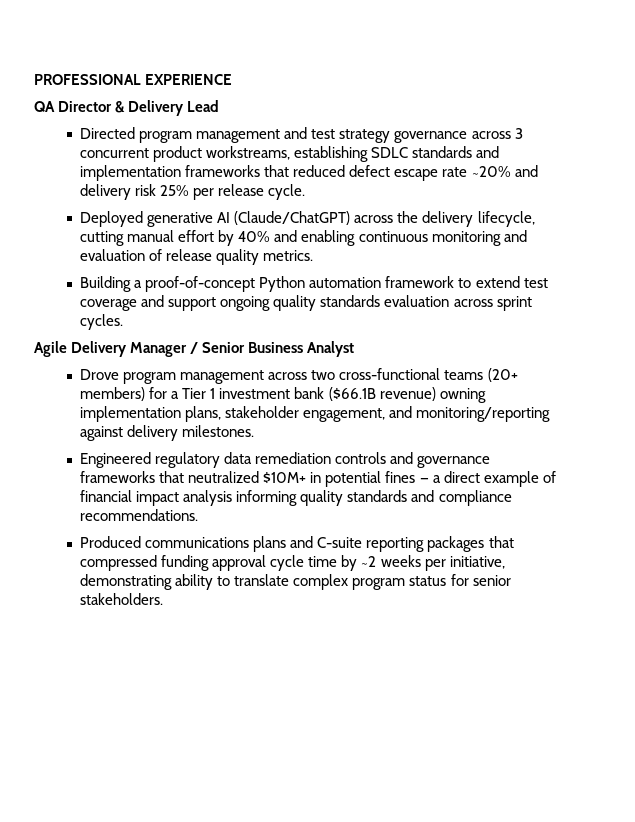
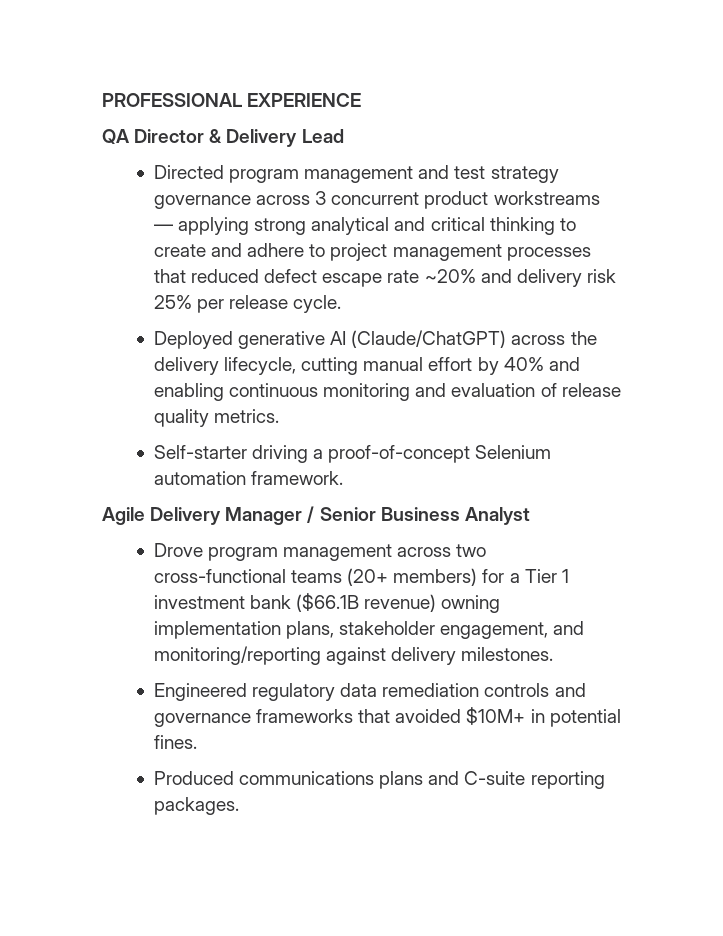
[206,146,500,162] [80,165,261,181] workstreams, establishing SDLC standards and implementation frameworks -> [493,191,600,205] [153,217,576,235] [153,243,591,261] workstreams — applying strong analytical and critical thinking to create and adhere to project management processes
[80,276,548,292] [80,295,532,311] [80,314,124,330] Building a proof-of-concept Python automation framework to extend test coverage and support ongoing quality standards evaluation across sprint cycles. -> [153,445,552,463] [153,471,344,485] Self-starter driving a proof-of-concept Selenium automation framework.
[188,471,260,483] neutralized -> [395,709,462,723] avoided
[385,471,556,487] [80,490,512,506] [80,509,199,521] fines — a direct example of financial impact analysis informing quality standards and compliance recommendations. -> [153,735,197,749] fines.
[427,536,514,552] [80,555,505,571] [80,574,511,590] [80,593,164,605] packages that compressed funding approval cycle time by ~2 weeks per initiative, demonstrating ability to translate complex program status for senior stakeholders. -> [153,797,239,815] packages.

